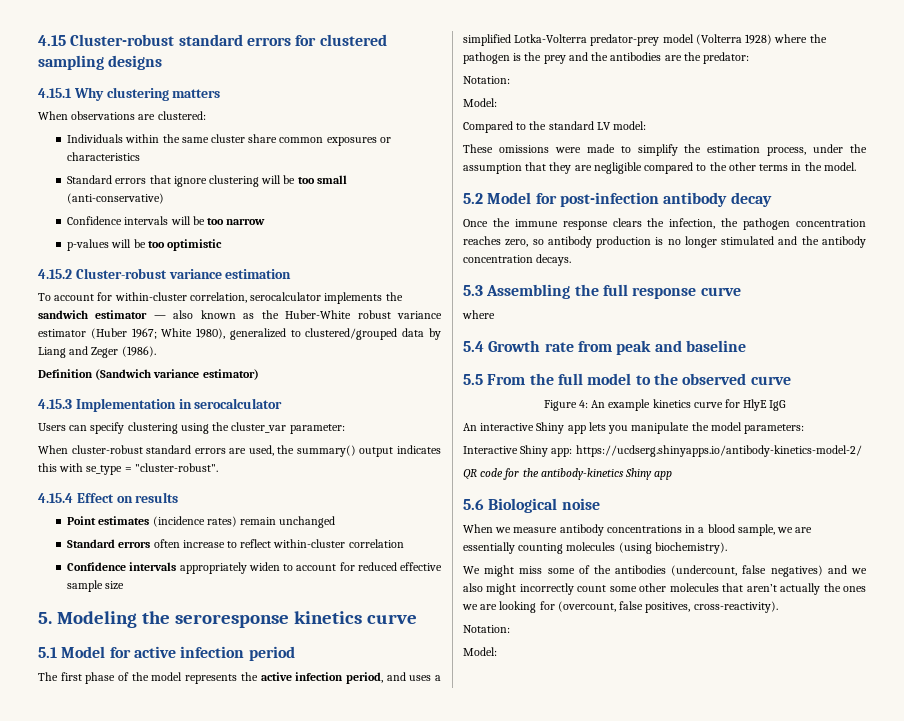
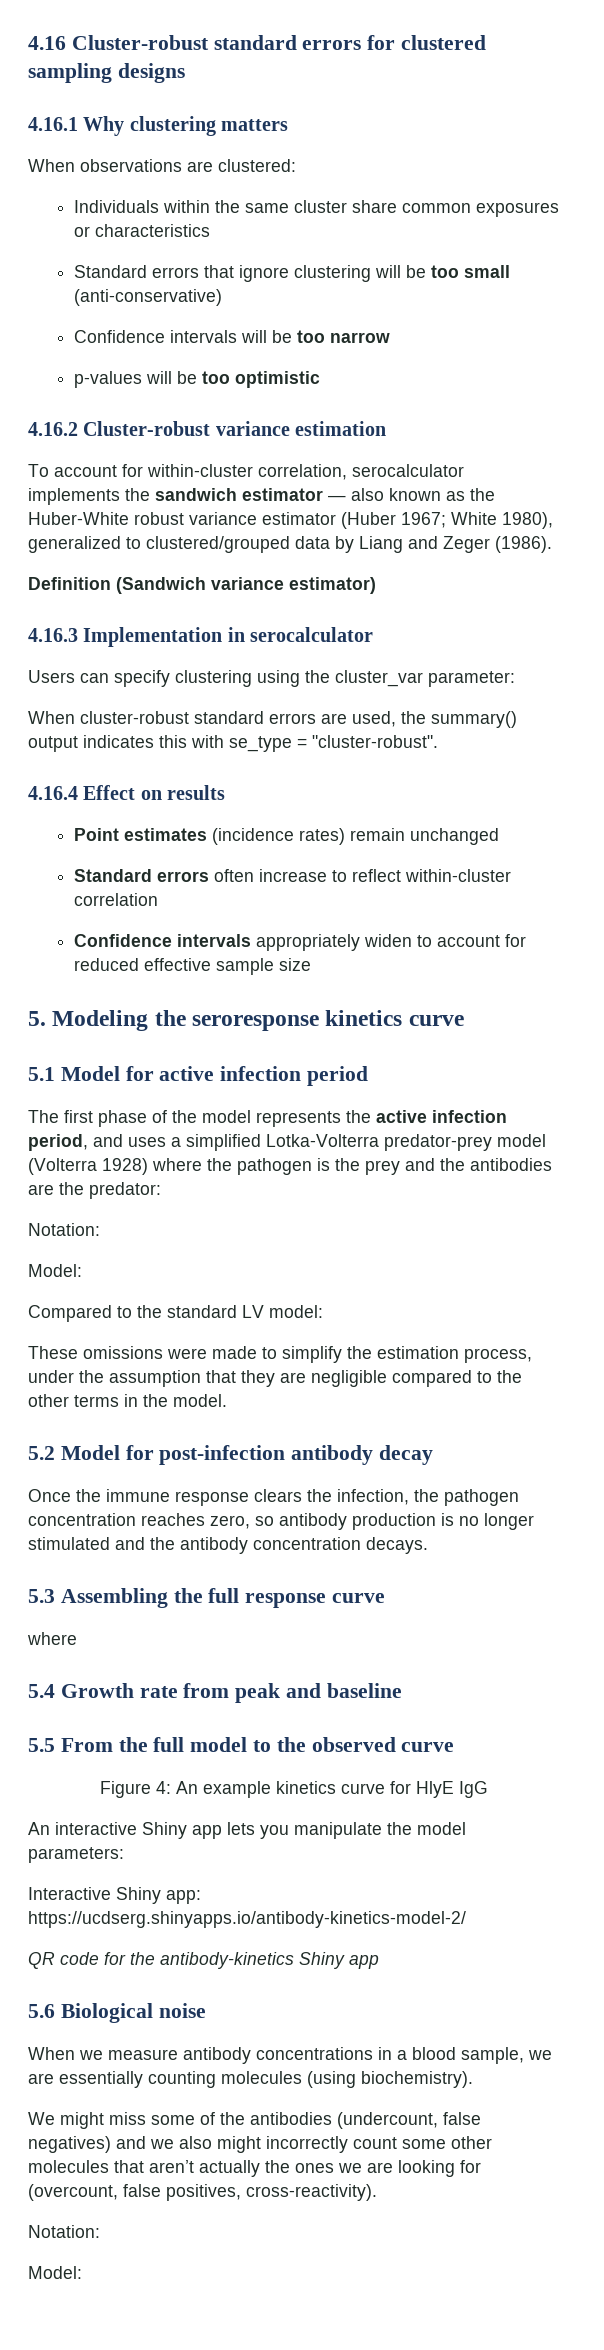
[38,35,66,46] 4.15 -> [28,36,66,50] 4.16
[38,88,72,98] 4.15.1 -> [28,117,78,131] 4.16.1
[38,269,72,279] 4.15.2 -> [28,422,78,436] 4.16.2
[38,399,72,409] 4.15.3 -> [28,628,78,642] 4.16.3
[38,493,73,503] 4.15.4 -> [28,786,78,800] 4.16.4

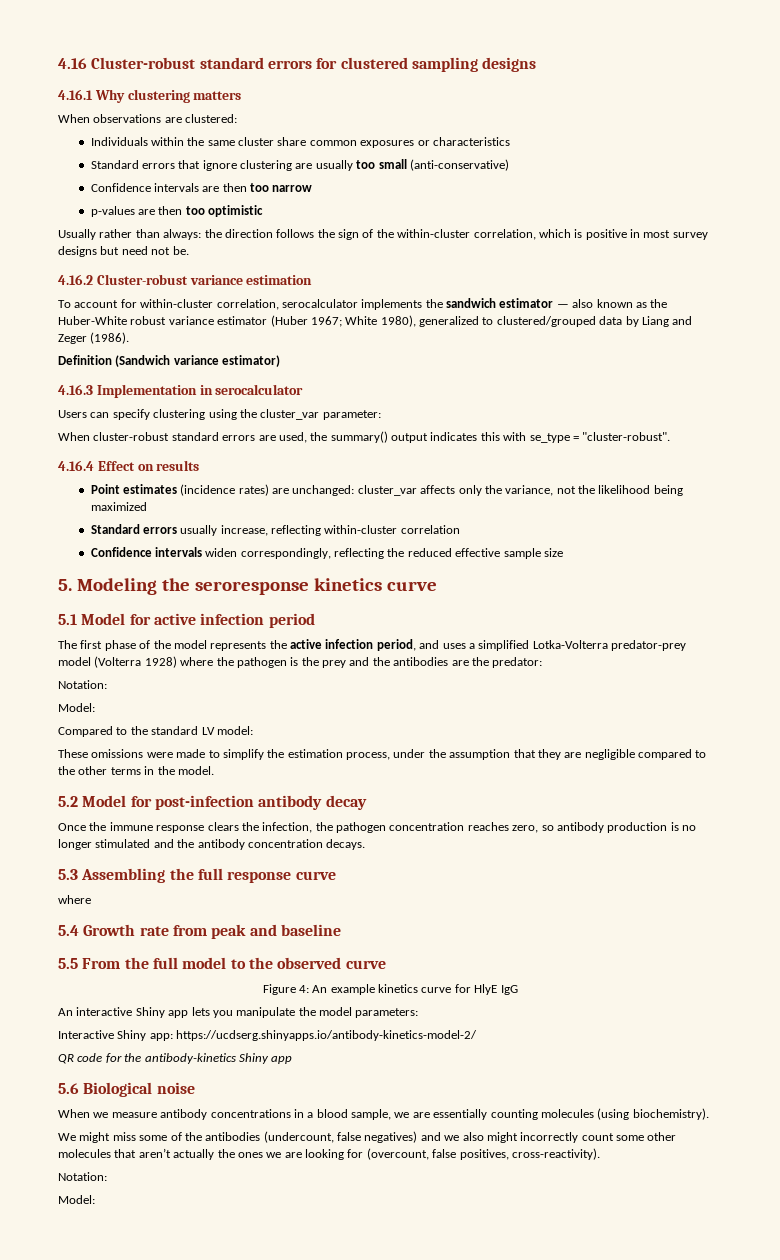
[375,265,427,278] will be -> [295,160,353,171] are usually
[241,330,293,343] will be -> [202,183,247,192] are then
[146,371,198,384] will be -> [137,206,183,215] are then
(321, 379) none -> [58,229,708,240] [58,246,189,257] // Usually rather than always: the direction follows the sign of the within-cluster correlation, which is positive in most survey designs but need not be.
[350,828,500,845] [74,869,402,882] remain unchanged // Standard errors often increase to reflect -> [272,485,683,496] [90,502,147,511] [90,524,322,536] are unchanged: cluster_var affects only the variance, not the likelihood being maximized // Standard errors usually increase, reflecting
[256,934,527,951] appropriately widen to account for -> [205,548,405,559] widen correspondingly, reflecting the

